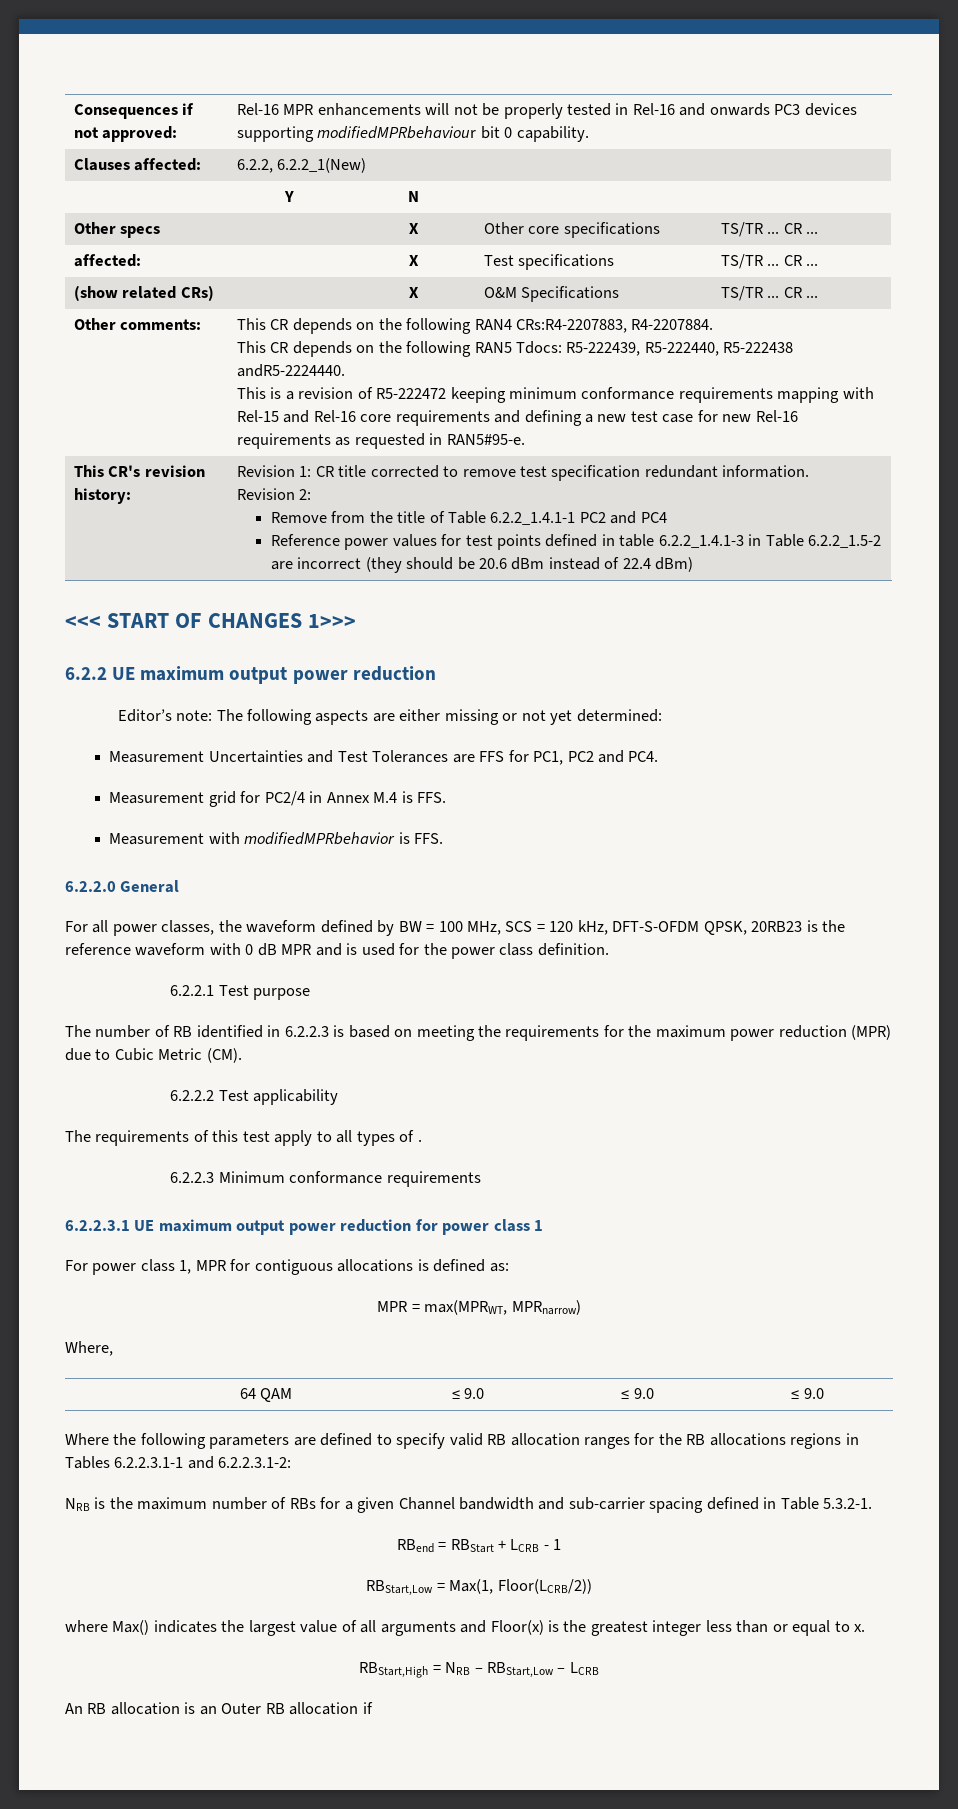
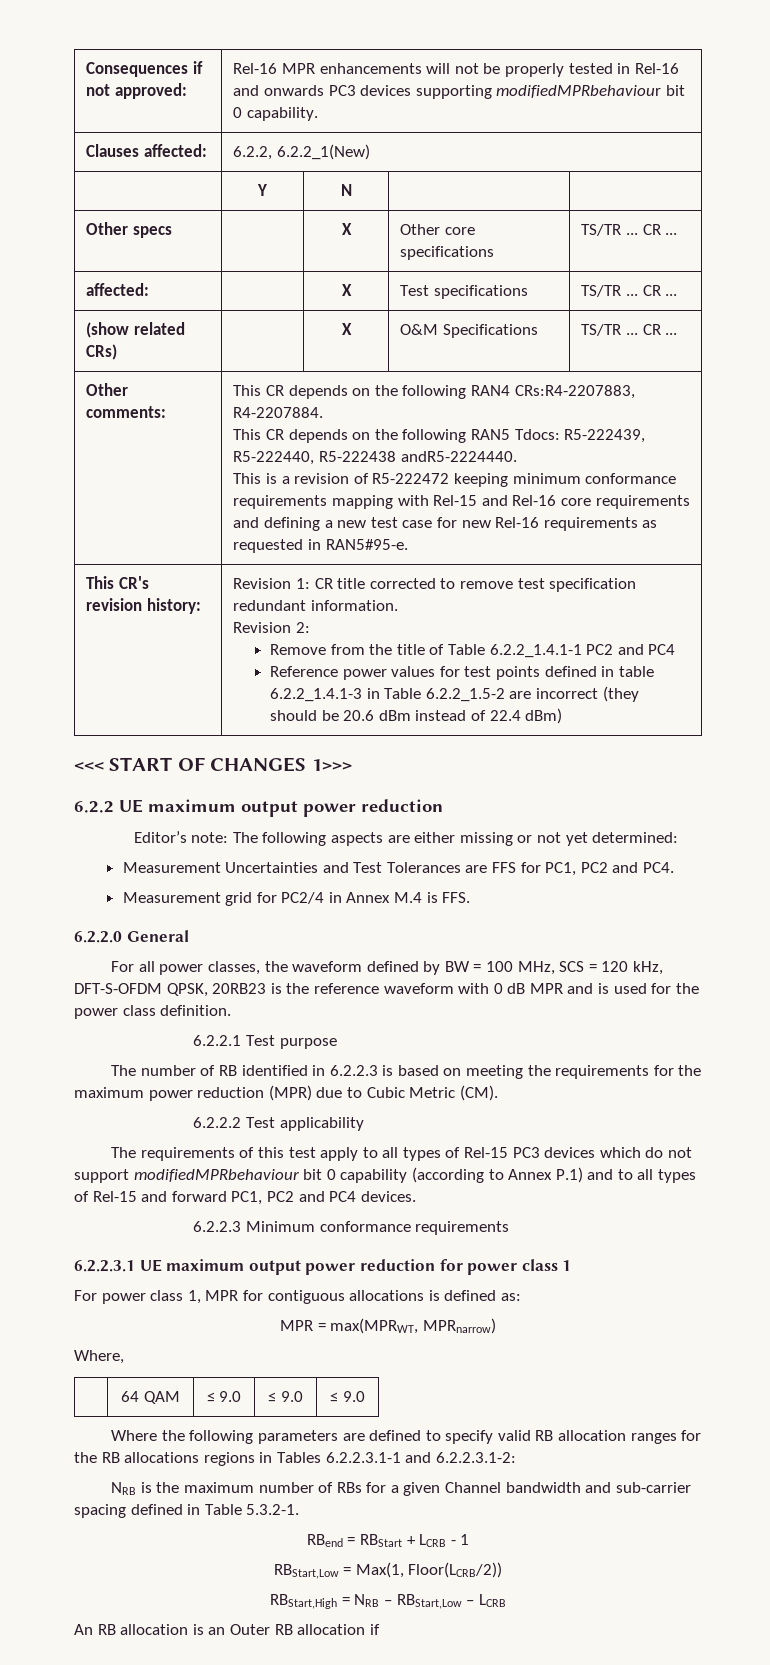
[109,832,444,845] // Measurement with modifiedMPRbehavior is FFS. -> (471, 897) none
[417,1139,422,1142] . -> [464,1147,693,1158] [74,1167,697,1183] [74,1191,416,1205] Rel-15 PC3 devices which do not support modifiedMPRbehaviour bit 0 capability (according to Annex P.1) and to all types of Rel-15 and forward PC1, PC2 and PC4 devices.
[65,1620,866,1636] // where Max() indicates the largest value of all arguments and Floor(x) is the greatest integer less than or equal to x. -> (503, 1570) none

